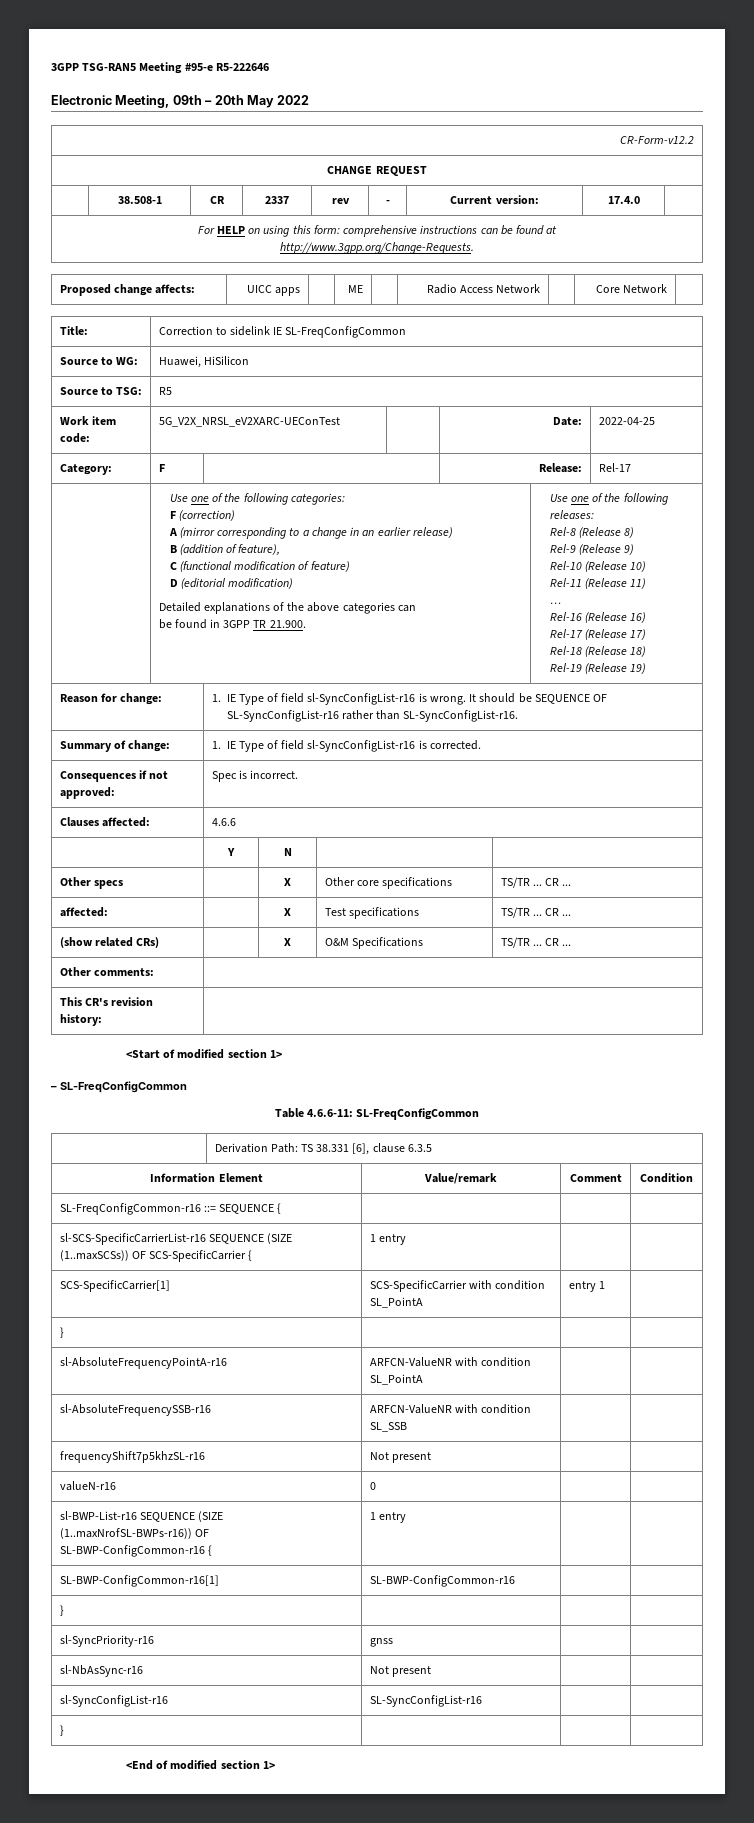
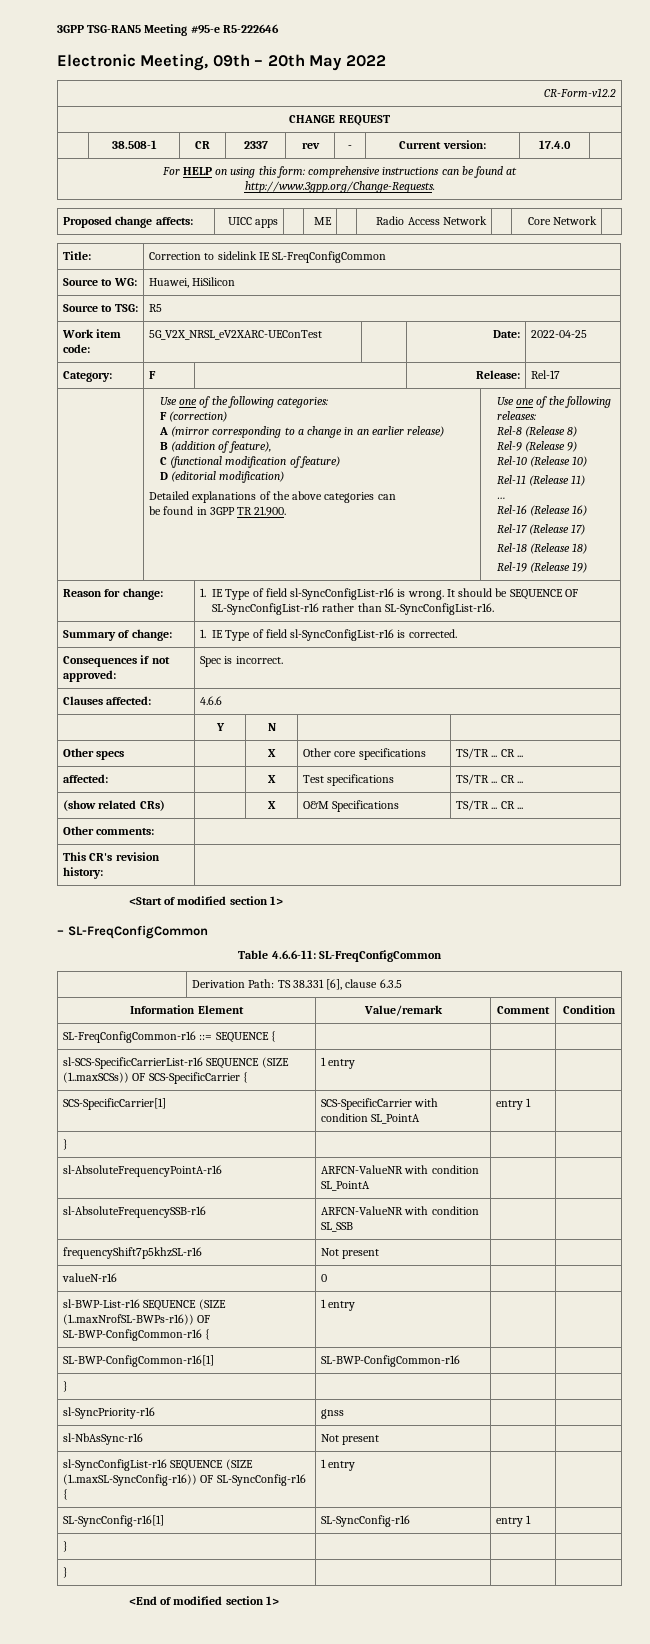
[369,1695,482,1707] | SL-SyncConfigList-r16 -> [170,1459,253,1471] [63,1474,306,1486] [63,1489,69,1500] [321,1459,356,1471] [63,1515,165,1527] [321,1515,411,1527] [496,1515,532,1527] [63,1541,69,1552] SEQUENCE (SIZE (1..maxSL-SyncConfig-r16)) OF SL-SyncConfig-r16 { | 1 entry | | // SL-SyncConfig-r16[1] | SL-SyncConfig-r16 | entry 1 | // } |

